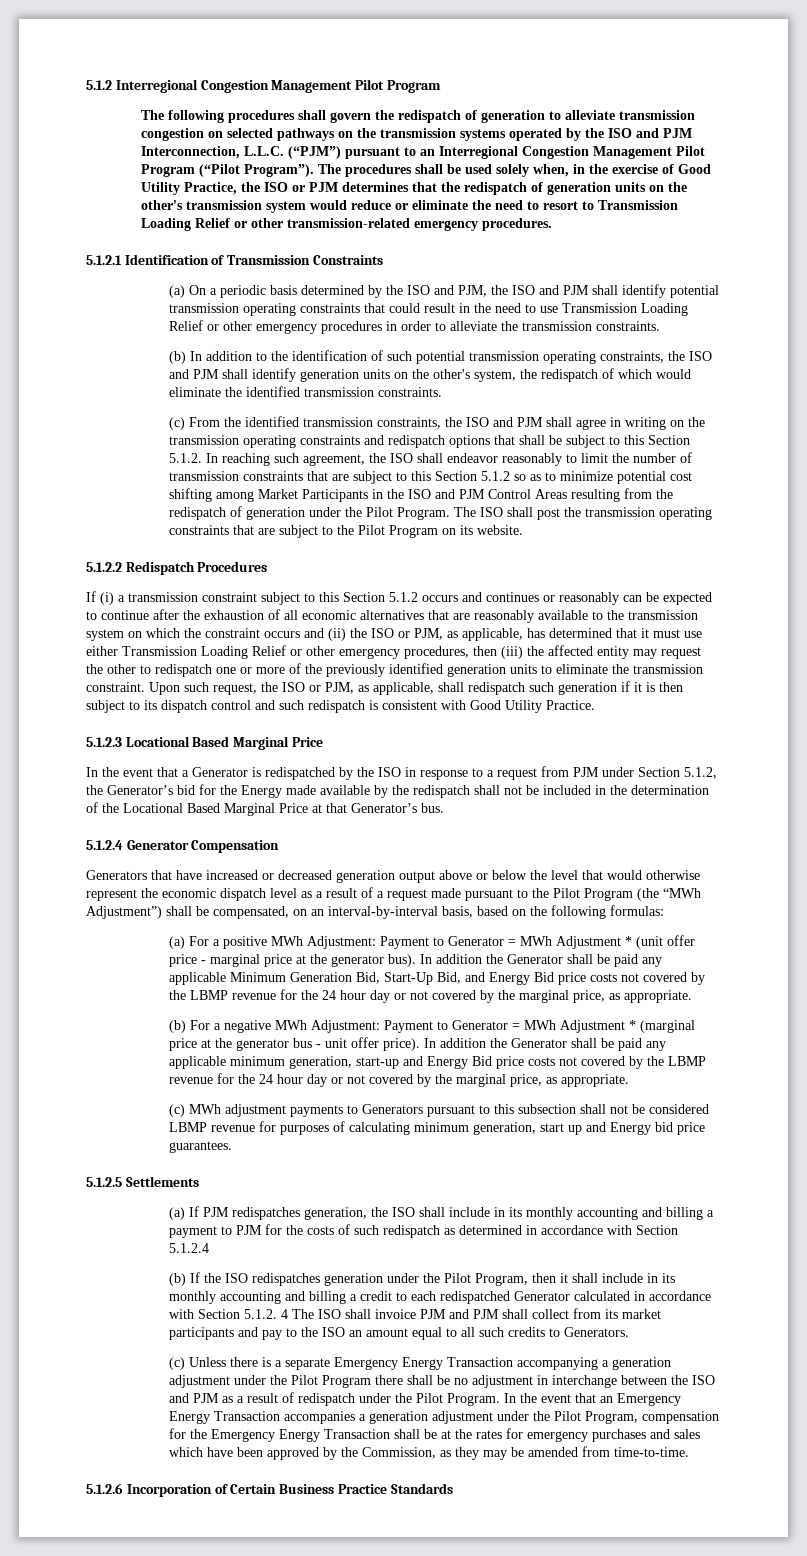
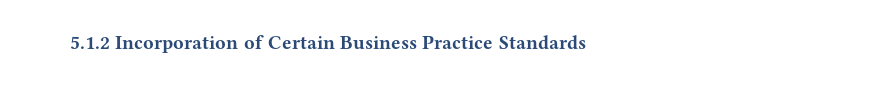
[86,79,441,93] [141,110,696,123] [141,128,693,141] [141,146,706,159] [141,164,712,177] [141,182,688,195] [141,200,679,213] [141,218,553,231] [86,254,383,265] [168,284,719,298] [168,303,688,316] [168,320,660,334] [168,350,712,364] [168,368,691,382] [168,386,442,397] [168,416,705,430] [168,435,690,448] [168,452,692,466] [168,471,692,484] [168,488,673,502] [168,506,712,520] [168,525,523,538] [86,561,268,575] [86,591,712,605] [86,609,698,623] [86,628,702,641] [86,645,701,659] [86,663,703,677] [86,681,683,695] [86,700,595,713] [86,736,323,750] [86,766,717,780] [86,784,709,798] [86,802,444,816] [86,840,280,853] [86,870,700,883] [86,887,701,901] [86,905,664,919] [168,935,695,949] [168,954,662,967] [168,972,705,985] [168,989,692,1003] [168,1020,695,1033] [168,1037,666,1051] [168,1056,706,1069] [168,1073,629,1087] [168,1104,709,1117] [168,1121,705,1135] [168,1141,232,1153] [86,1176,199,1187] [168,1206,714,1220] [168,1224,678,1238] [168,1243,209,1253] [168,1272,675,1286] [168,1291,711,1304] [168,1308,661,1319] [168,1327,629,1340] [168,1357,671,1370] [168,1375,715,1388] [168,1392,681,1406] [168,1411,719,1424] [168,1428,700,1442] [168,1446,689,1460] [86,1483,123,1494] 5.1.2 Interregional Congestion Management Pilot Program // The following procedures shall govern the redispatch of generation to alleviate transmission congestion on selected pathways on the transmission systems operated by the ISO and PJM Interconnection, L.L.C. (“PJM”) pursuant to an Interregional Congestion Management Pilot Program (“Pilot Program”). The procedures shall be used solely when, in the exercise of Good Utility Practice, the ISO or PJM determines that the redispatch of generation units on the other's transmission system would reduce or eliminate the need to resort to Transmission Loading Relief or other transmission-related emergency procedures. // 5.1.2.1 Identification of Transmission Constraints // (a) On a periodic basis determined by the ISO and PJM, the ISO and PJM shall identify potential transmission operating constraints that could result in the need to use Transmission Loading Relief or other emergency procedures in order to alleviate the transmission constraints. // (b) In addition to the identification of such potential transmission operating constraints, the ISO and PJM shall identify generation units on the other's system, the redispatch of which would eliminate the identified transmission constraints. // (c) From the identified transmission constraints, the ISO and PJM shall agree in writing on the transmission operating constraints and redispatch options that shall be subject to this Section 5.1.2. In reaching such agreement, the ISO shall endeavor reasonably to limit the number of transmission constraints that are subject to this Section 5.1.2 so as to minimize potential cost shifting among Market Participants in the ISO and PJM Control Areas resulting from the redispatch of generation under the Pilot Program. The ISO shall post the transmission operating constraints that are subject to the Pilot Program on its website. // 5.1.2.2 Redispatch Procedures // If (i) a transmission constraint subject to this Section 5.1.2 occurs and continues or reasonably can be expected to continue after the exhaustion of all economic alternatives that are reasonably available to the transmission system on which the constraint occurs and (ii) the ISO or PJM, as applicable, has determined that it must use either Transmission Loading Relief or other emergency procedures, then (iii) the affected entity may request the other to redispatch one or more of the previously identified generation units to eliminate the transmission constraint. Upon such request, the ISO or PJM, as applicable, shall redispatch such generation if it is then subject to its dispatch control and such redispatch is consistent with Good Utility Practice. // 5.1.2.3 Locational Based Marginal Price // In the event that a Generator is redispatched by the ISO in response to a request from PJM under Section 5.1.2, the Generator’s bid for the Energy made available by the redispatch shall not be included in the determination of the Locational Based Marginal Price at that Generator’s bus. // 5.1.2.4 Generator Compensation // Generators that have increased or decreased generation output above or below the level that would otherwise represent the economic dispatch level as a result of a request made pursuant to the Pilot Program (the “MWh Adjustment”) shall be compensated, on an interval-by-interval basis, based on the following formulas: // (a) For a positive MWh Adjustment: Payment to Generator = MWh Adjustment * (unit offer price - marginal price at the generator bus). In addition the Generator shall be paid any applicable Minimum Generation Bid, Start-Up Bid, and Energy Bid price costs not covered by the LBMP revenue for the 24 hour day or not covered by the marginal price, as appropriate. // (b) For a negative MWh Adjustment: Payment to Generator = MWh Adjustment * (marginal price at the generator bus - unit offer price). In addition the Generator shall be paid any applicable minimum generation, start-up and Energy Bid price costs not covered by the LBMP revenue for the 24 hour day or not covered by the marginal price, as appropriate. // (c) MWh adjustment payments to Generators pursuant to this subsection shall not be considered LBMP revenue for purposes of calculating minimum generation, start up and Energy bid price guarantees. // 5.1.2.5 Settlements // (a) If PJM redispatches generation, the ISO shall include in its monthly accounting and billing a payment to PJM for the costs of such redispatch as determined in accordance with Section 5.1.2.4 // (b) If the ISO redispatches generation under the Pilot Program, then it shall include in its monthly accounting and billing a credit to each redispatched Generator calculated in accordance with Section 5.1.2. 4 The ISO shall invoice PJM and PJM shall collect from its market participants and pay to the ISO an amount equal to all such credits to Generators. // (c) Unless there is a separate Emergency Energy Transaction accompanying a generation adjustment under the Pilot Program there shall be no adjustment in interchange between the ISO and PJM as a result of redispatch under the Pilot Program. In the event that an Emergency Energy Transaction accompanies a generation adjustment under the Pilot Program, compensation for the Emergency Energy Transaction shall be at the rates for emergency purchases and sales which have been approved by the Commission, as they may be amended from time-to-time. // 5.1.2.6 -> [70,36,110,49] 5.1.2

